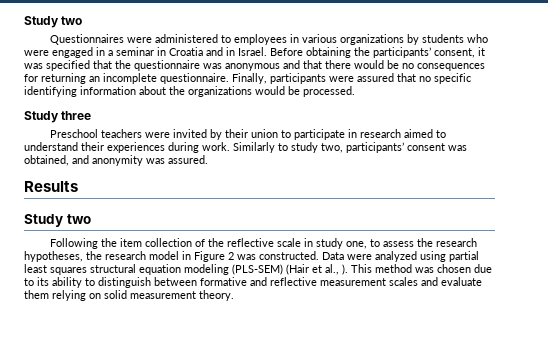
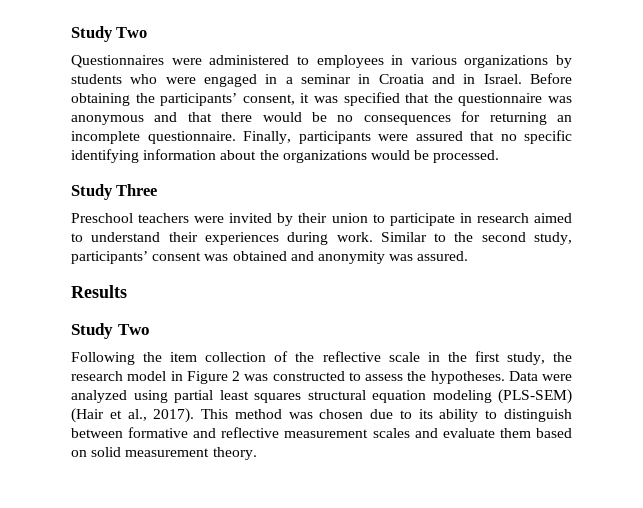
[24,16,83,28] Study two -> [71,26,148,42] Study Two
[61,111,92,120] three -> [116,184,158,196] Three
[233,142,343,153] Similarly to study two, -> [380,232,572,245] Similar to the second study,
[24,155,69,166] obtained, -> [232,251,287,261] obtained
[66,214,91,224] two -> [117,324,150,335] Two
[315,238,477,249] [24,251,83,262] study one, to assess the research hypotheses, -> [447,351,545,365] the first study,
[259,251,319,260] constructed. -> [272,371,505,384] constructed to assess the hypotheses.
[342,264,348,275] ). -> [153,408,195,423] 2017).
[52,290,86,301] relying -> [535,428,572,438] based

